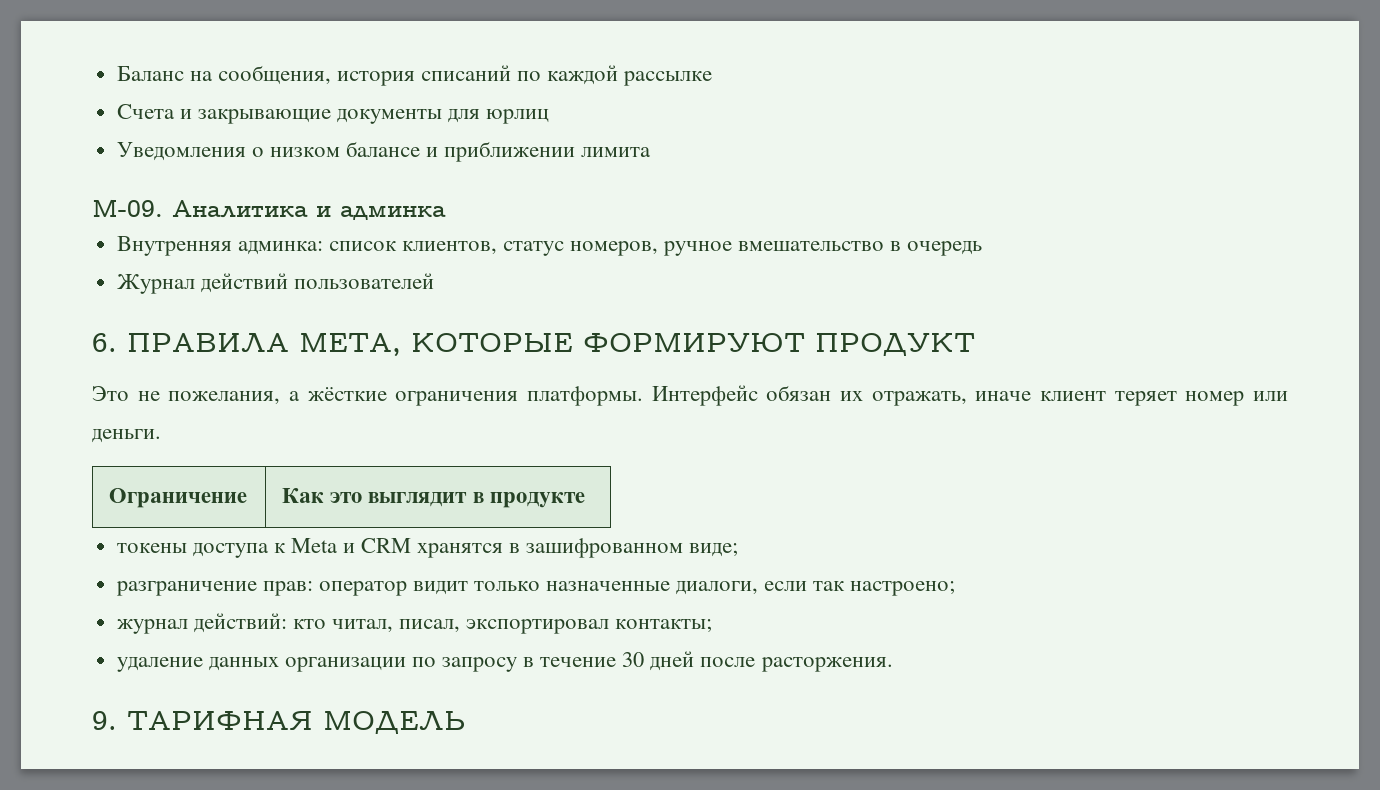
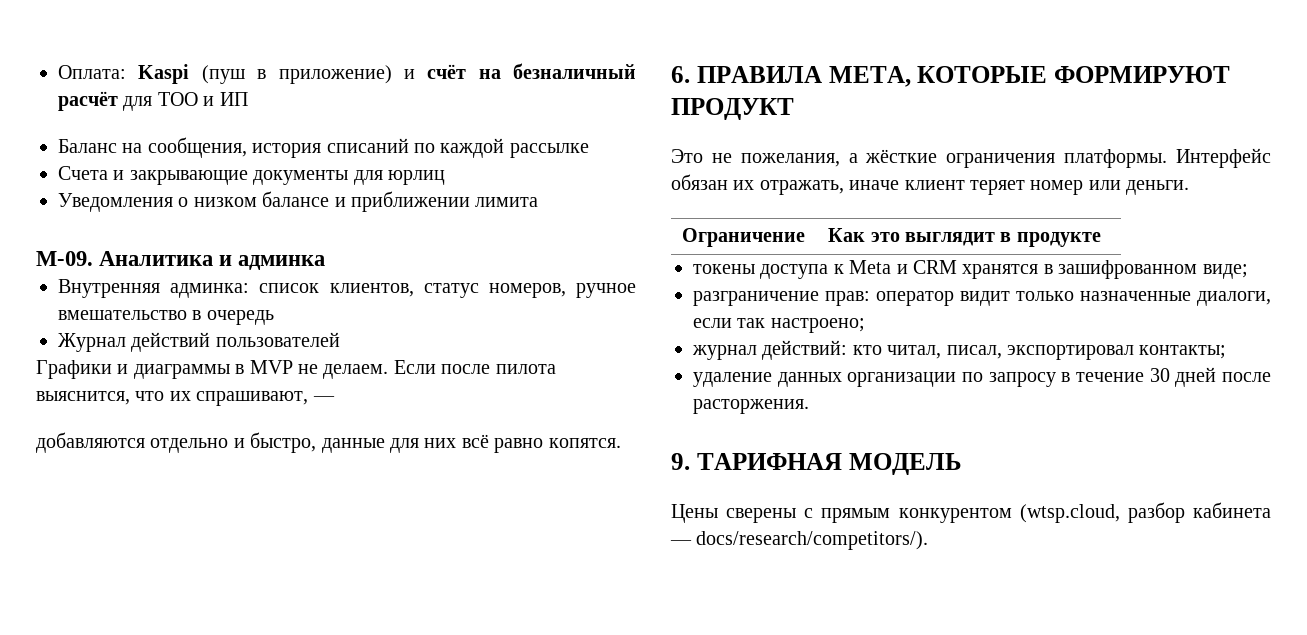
(116, 73) none -> [58,63,636,84] [58,91,248,111] Оплата: Kaspi (пуш в приложение) и счёт на безналичный расчёт для ТОО и ИП //
(434, 281) none -> [36,360,556,379] [36,391,335,406] [36,432,621,453] // Графики и диаграммы в MVP не делаем. Если после пилота выяснится, что их спрашивают, — // добавляются отдельно и быстро, данные для них всё равно копятся.
(466, 722) none -> [671,502,1271,523] [670,531,929,550] // Цены сверены с прямым конкурентом (wtsp.cloud, разбор кабинета — docs/research/competitors/).

